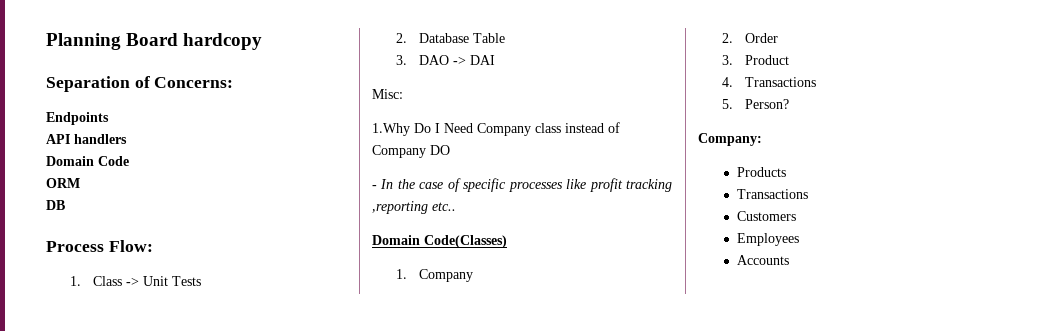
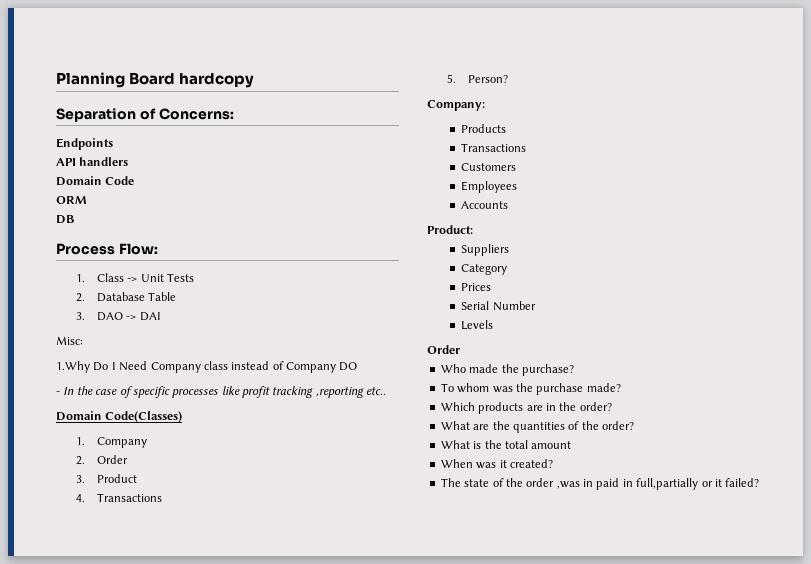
(790, 260) none -> [427,225,473,234] [461,244,510,256] [461,264,508,275] [461,283,492,291] [461,301,536,311] [461,320,494,330] [427,345,460,354] [440,364,574,376] [440,383,621,395] [440,402,612,414] [440,421,634,433] [440,440,572,449] [440,459,553,469] [440,478,760,490] // Product: // Suppliers // Category // Prices // Serial Number // Levels // Order // Who made the purchase? // To whom was the purchase made? // Which products are in the order? // What are the quantities of the order? // What is the total amount // When was it created? // The state of the order ,was in paid in full,partially or it failed?

